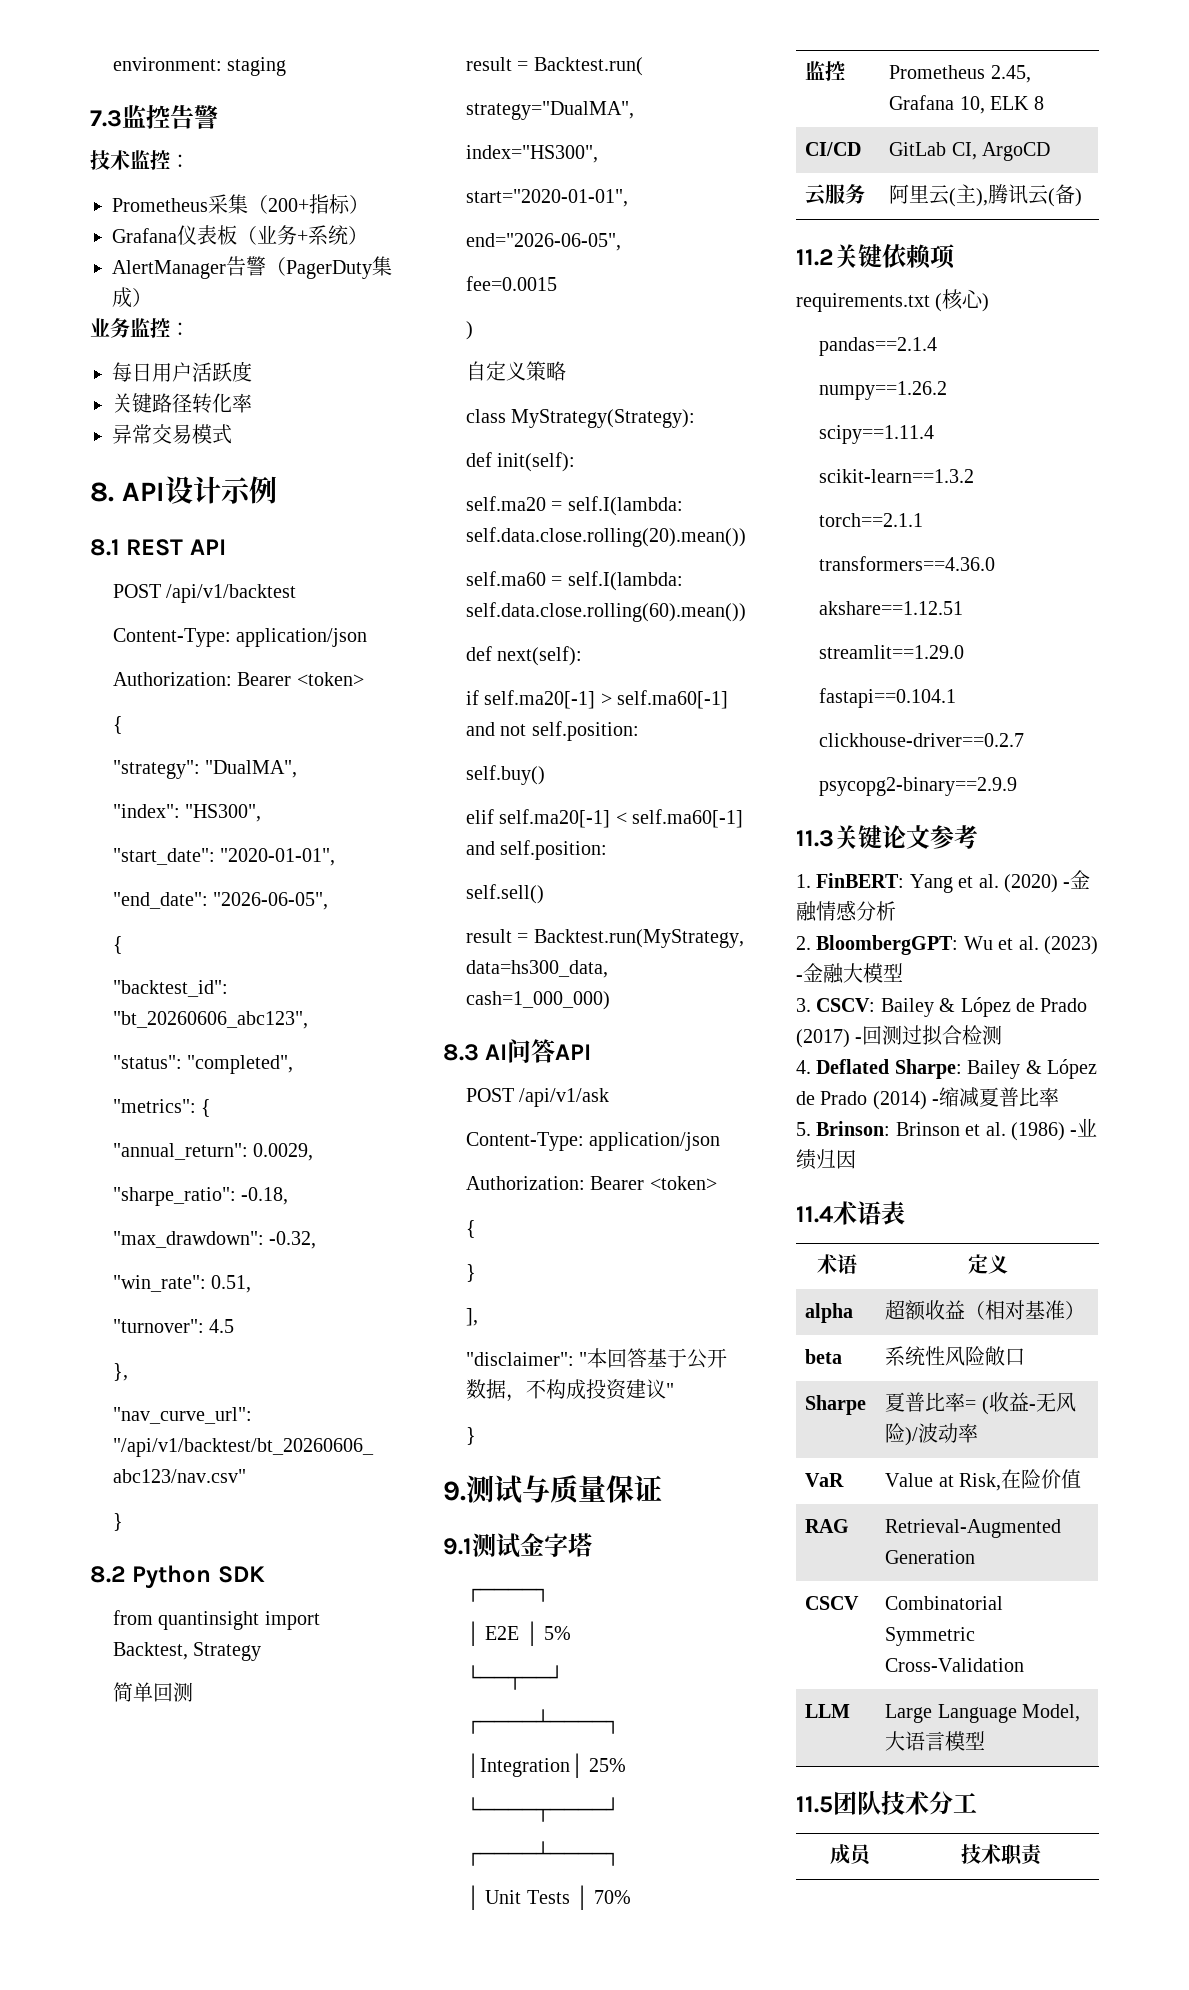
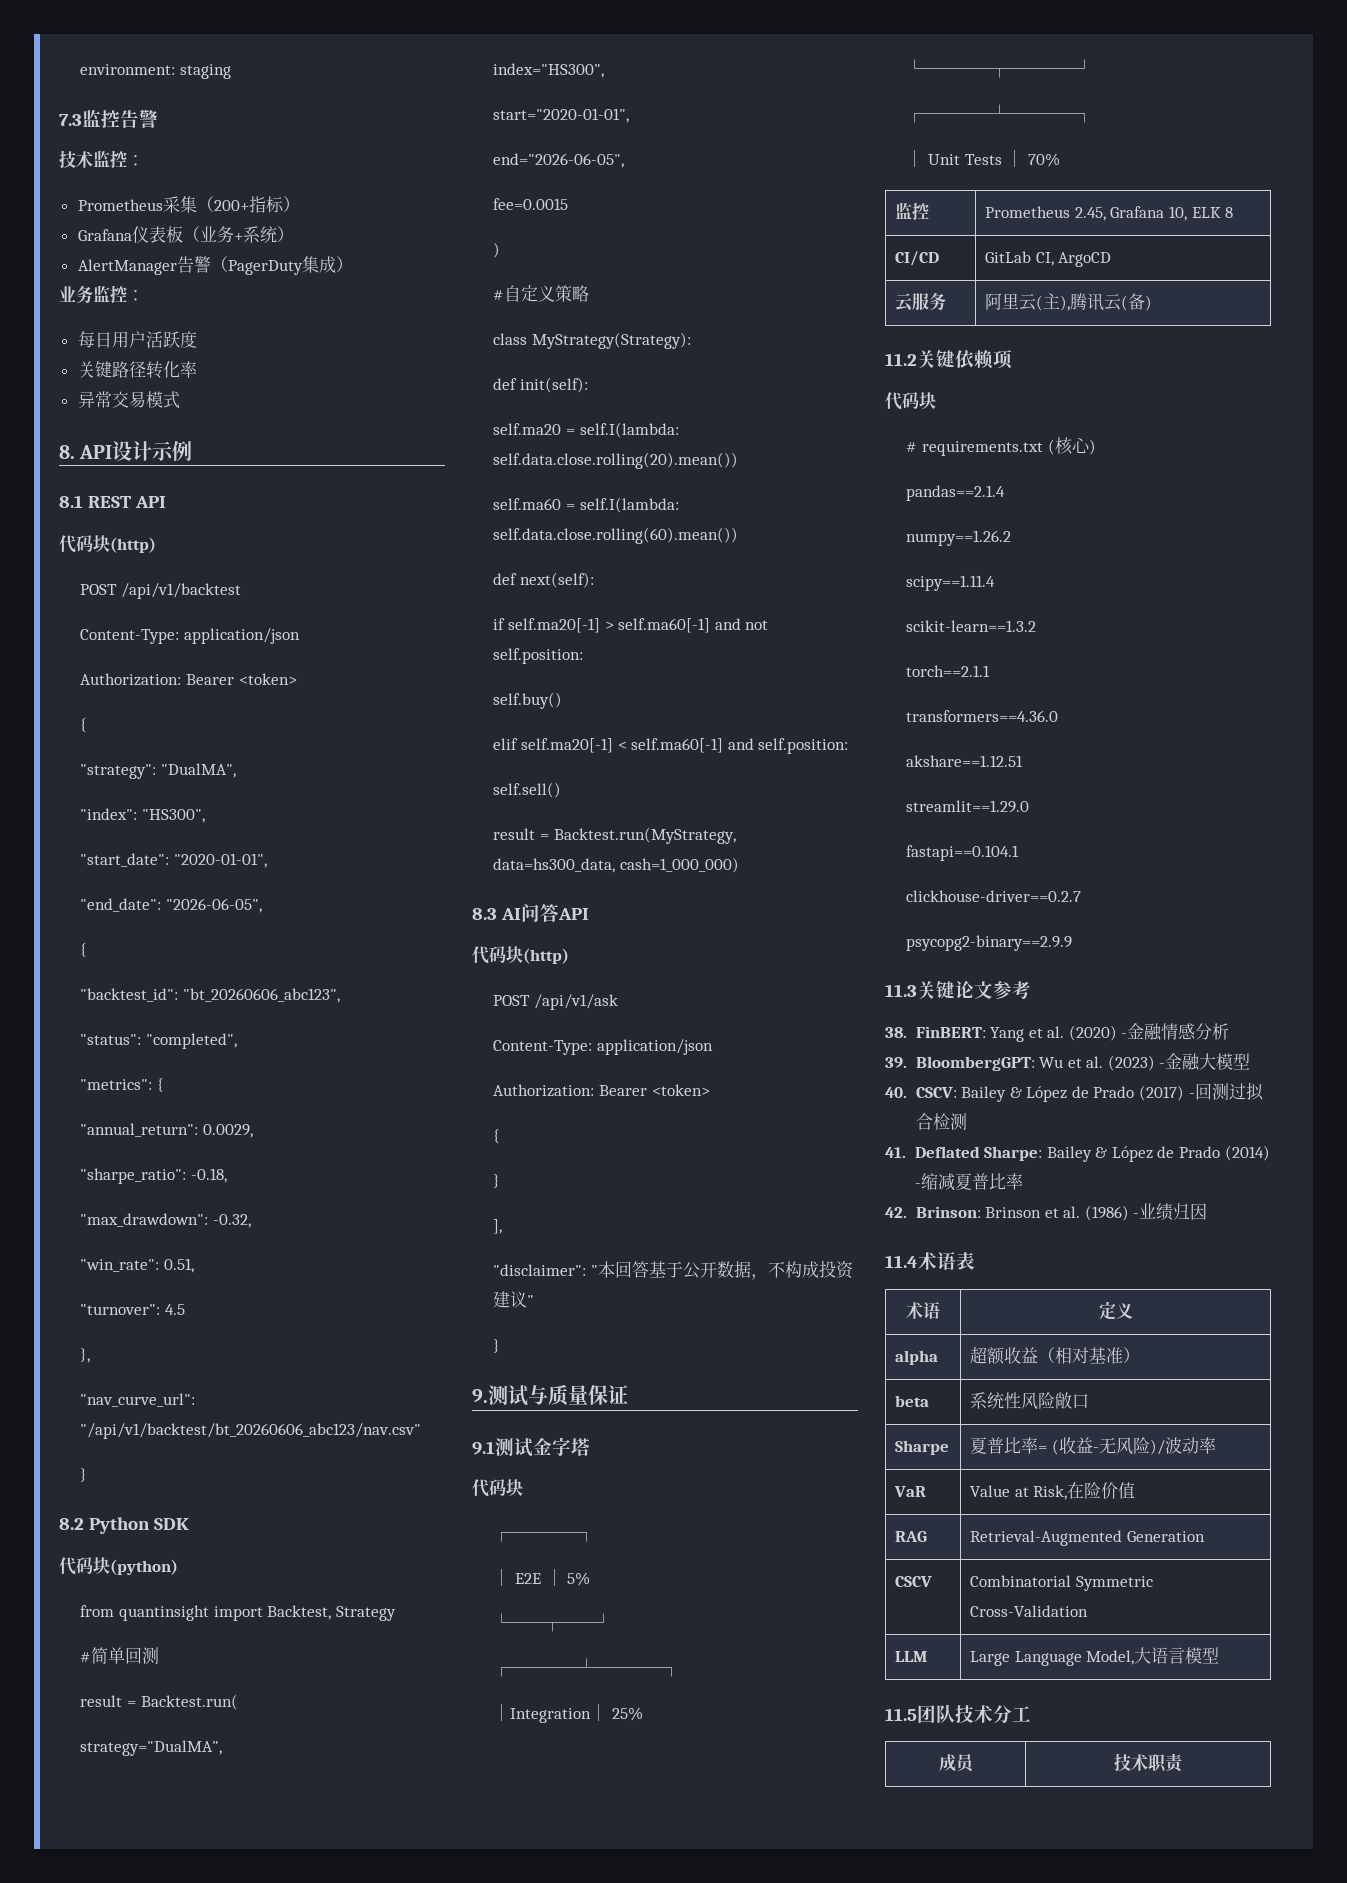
(226, 547) none -> [59,535,156,553] // 代码块(http)
(265, 1574) none -> [59,1557,178,1575] // 代码块(python)
(262, 1651) none -> [80,1652,92,1662] #
(473, 330) none -> [493,290,505,300] #
(592, 1052) none -> [472,946,569,964] // 代码块(http)
(592, 1545) none -> [472,1479,523,1497] // 代码块
(956, 256) none -> [885,392,936,410] [906,442,918,452] 代码块 // #
[796,874,811,888] 1. -> [885,1027,907,1038] 38.
[796,936,811,950] 2. -> [885,1057,907,1068] 39.
[796,998,811,1012] 3. -> [885,1087,907,1098] 40.
[796,1060,811,1074] 4. -> [885,1147,906,1158] 41.
[796,1122,811,1136] 5. -> [885,1207,907,1218] 42.

